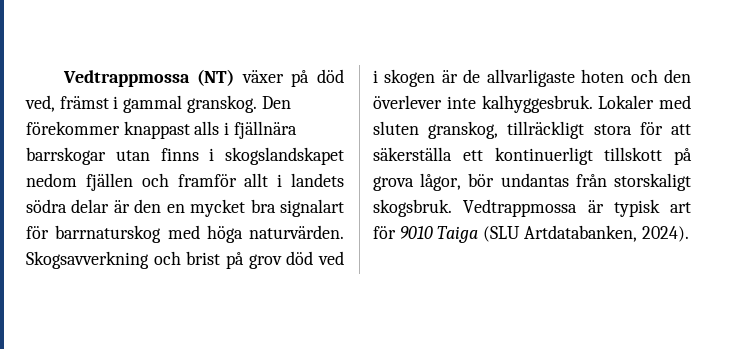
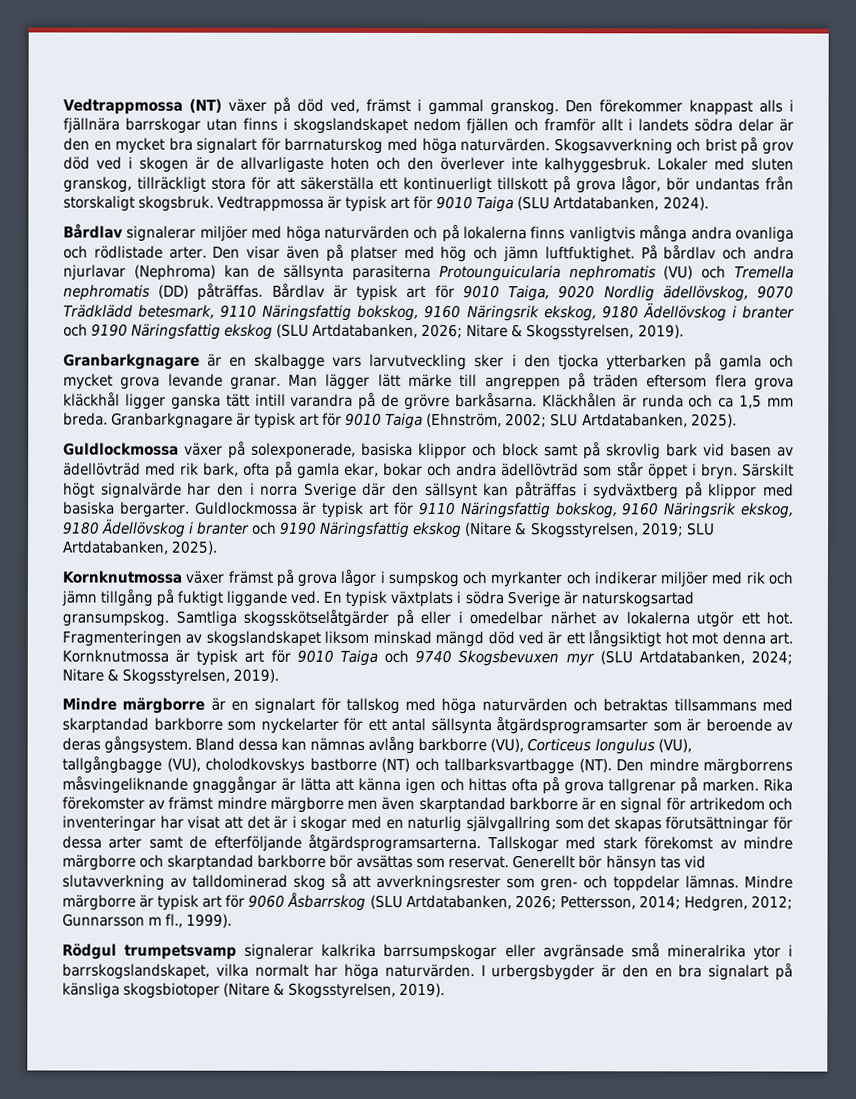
(689, 234) none -> [63,223,794,243] [63,243,794,263] [63,264,795,282] [63,282,794,302] [63,303,795,322] [63,323,684,341] [63,352,795,371] [63,372,795,391] [63,391,794,411] [63,412,737,429] [63,440,794,460] [63,460,795,480] [63,481,794,500] [63,501,794,519] [63,519,715,539] [62,540,219,555] [62,568,793,588] [61,588,694,608] [62,608,793,628] [62,629,793,648] [62,649,794,667] [62,668,280,685] [62,697,793,715] [62,716,793,735] [62,735,692,755] [62,755,793,775] [62,775,793,795] [62,796,793,814] [62,815,793,833] [62,833,793,853] [62,854,706,872] [62,872,793,892] [62,892,794,912] [62,913,233,928] [62,942,794,961] [62,962,793,981] [62,982,446,999] // Bårdlav signalerar miljöer med höga naturvärden och på lokalerna finns vanligtvis många andra ovanliga och rödlistade arter. Den visar även på platser med hög och jämn luftfuktighet. På bårdlav och andra njurlavar (Nephroma) kan de sällsynta parasiterna Protounguicularia nephromatis (VU) och Tremella nephromatis (DD) påträffas. Bårdlav är typisk art för 9010 Taiga, 9020 Nordlig ädellövskog, 9070 Trädklädd betesmark, 9110 Näringsfattig bokskog, 9160 Näringsrik ekskog, 9180 Ädellövskog i branter och 9190 Näringsfattig ekskog (SLU Artdatabanken, 2026; Nitare & Skogsstyrelsen, 2019). // Granbarkgnagare är en skalbagge vars larvutveckling sker i den tjocka ytterbarken på gamla och mycket grova levande granar. Man lägger lätt märke till angreppen på träden eftersom flera grova kläckhål ligger ganska tätt intill varandra på de grövre barkåsarna. Kläckhålen är runda och ca 1,5 mm breda. Granbarkgnagare är typisk art för 9010 Taiga (Ehnström, 2002; SLU Artdatabanken, 2025). // Guldlockmossa växer på solexponerade, basiska klippor och block samt på skrovlig bark vid basen av ädellövträd med rik bark, ofta på gamla ekar, bokar och andra ädellövträd som står öppet i bryn. Särskilt högt signalvärde har den i norra Sverige där den sällsynt kan påträffas i sydväxtberg på klippor med basiska bergarter. Guldlockmossa är typisk art för 9110 Näringsfattig bokskog, 9160 Näringsrik ekskog, 9180 Ädellövskog i branter och 9190 Näringsfattig ekskog (Nitare & Skogsstyrelsen, 2019; SLU Artdatabanken, 2025). // Kornknutmossa växer främst på grova lågor i sumpskog och myrkanter och indikerar miljöer med rik och jämn tillgång på fuktigt liggande ved. En typisk växtplats i södra Sverige är naturskogsartad gransumpskog. Samtliga skogsskötselåtgärder på eller i omedelbar närhet av lokalerna utgör ett hot. Fragmenteringen av skogslandskapet liksom minskad mängd död ved är ett långsiktigt hot mot denna art. Kornknutmossa är typisk art för 9010 Taiga och 9740 Skogsbevuxen myr (SLU Artdatabanken, 2024; Nitare & Skogsstyrelsen, 2019). // Mindre märgborre är en signalart för tallskog med höga naturvärden och betraktas tillsammans med skarptandad barkborre som nyckelarter för ett antal sällsynta åtgärdsprogramsarter som är beroende av deras gångsystem. Bland dessa kan nämnas avlång barkborre (VU), Corticeus longulus (VU), tallgångbagge (VU), cholodkovskys bastborre (NT) och tallbarksvartbagge (NT). Den mindre märgborrens måsvingeliknande gnaggångar är lätta att känna igen och hittas ofta på grova tallgrenar på marken. Rika förekomster av främst mindre märgborre men även skarptandad barkborre är en signal för artrikedom och inventeringar har visat att det är i skogar med en naturlig självgallring som det skapas förutsättningar för dessa arter samt de efterföljande åtgärdsprogramsarterna. Tallskogar med stark förekomst av mindre märgborre och skarptandad barkborre bör avsättas som reservat. Generellt bör hänsyn tas vid slutavverkning av talldominerad skog så att avverkningsrester som gren- och toppdelar lämnas. Mindre märgborre är typisk art för 9060 Åsbarrskog (SLU Artdatabanken, 2026; Pettersson, 2014; Hedgren, 2012; Gunnarsson m fl., 1999). // Rödgul trumpetsvamp signalerar kalkrika barrsumpskogar eller avgränsade små mineralrika ytor i barrskogslandskapet, vilka normalt har höga naturvärden. I urbergsbygder är den en bra signalart på känsliga skogsbiotoper (Nitare & Skogsstyrelsen, 2019).

